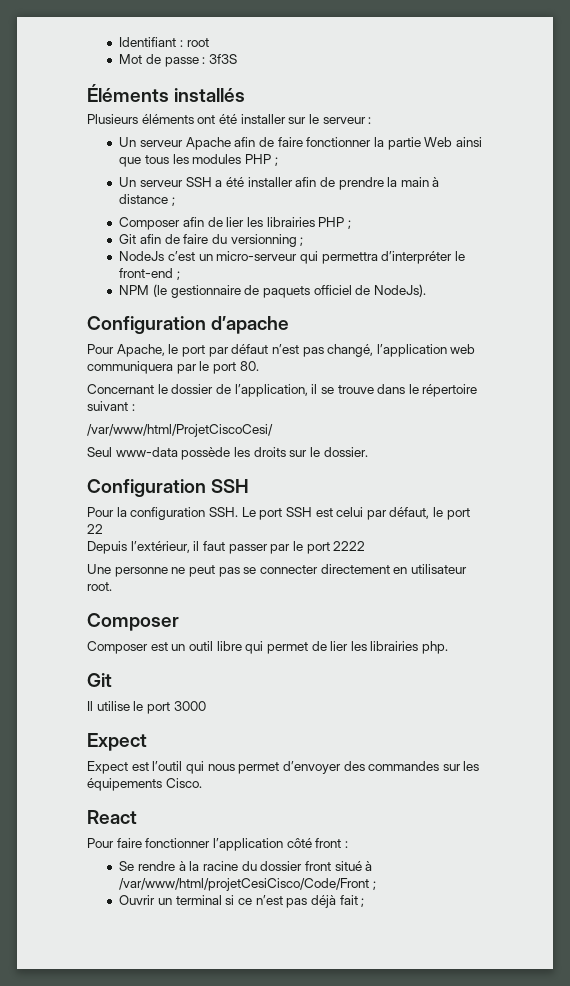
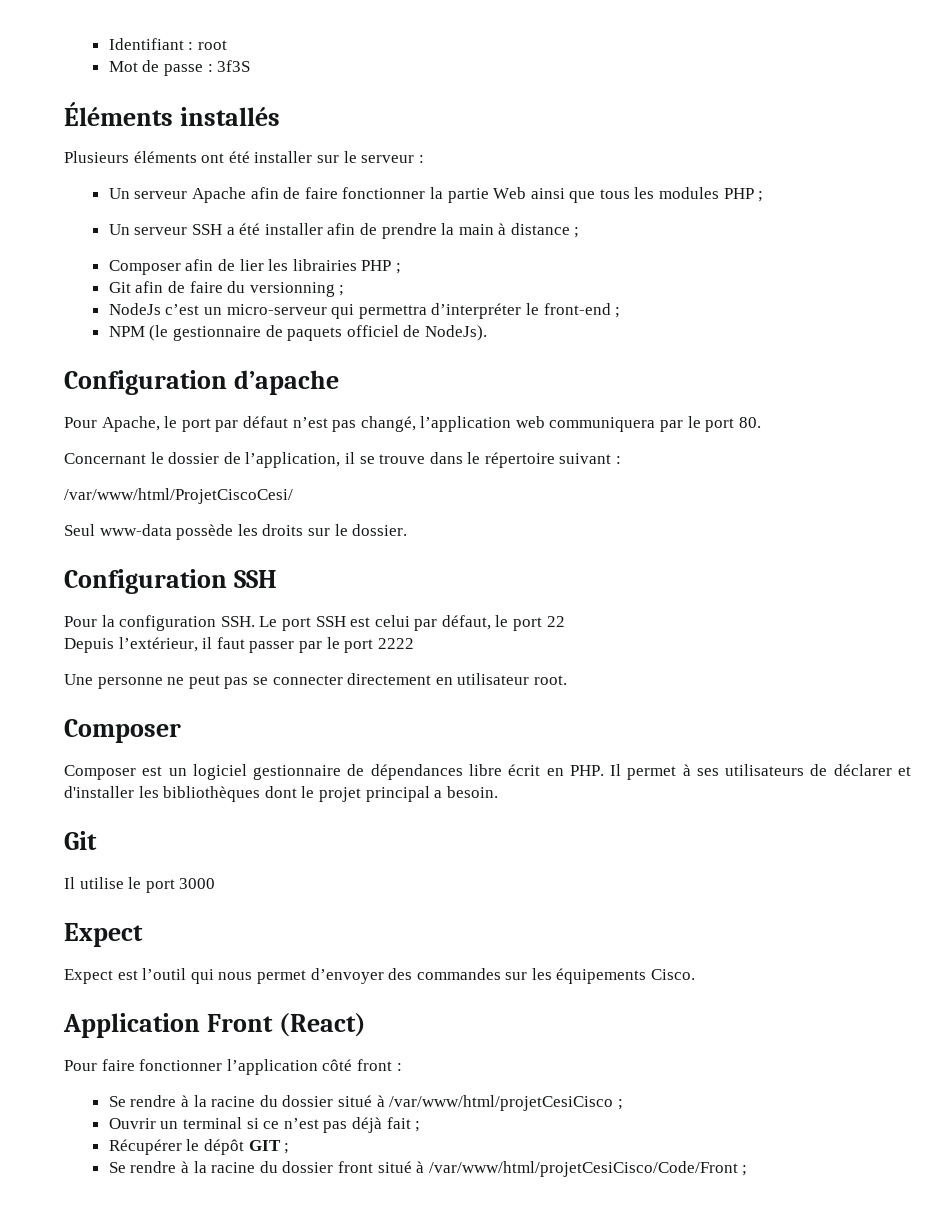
[188,641,449,654] outil libre qui permet de lier les librairies php. -> [192,764,912,780] [64,786,498,802] logiciel gestionnaire de dépendances libre écrit en PHP. Il permet à ses utilisateurs de déclarer et d'installer les bibliothèques dont le projet principal a besoin.
[87,810,137,824] React -> [63,1013,366,1038] Application Front (React)
[304,861,373,871] [119,878,370,891] front situé à /var/www/html/projetCesiCisco/Code/Front -> [337,1095,614,1111] situé à /var/www/html/projetCesiCisco
(365, 902) none -> [108,1139,290,1155] [108,1161,748,1177] // Récupérer le dépôt GIT ; // Se rendre à la racine du dossier front situé à /var/www/html/projetCesiCisco/Code/Front ;

